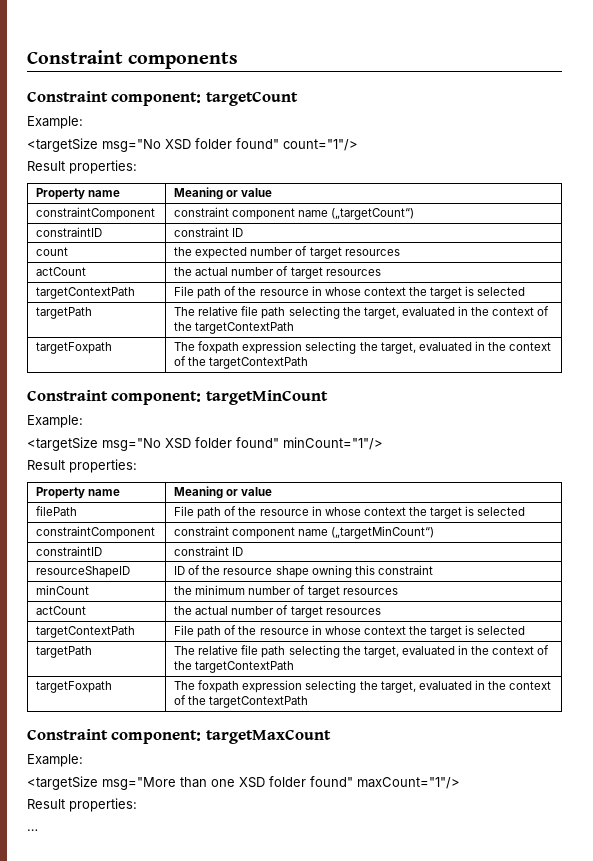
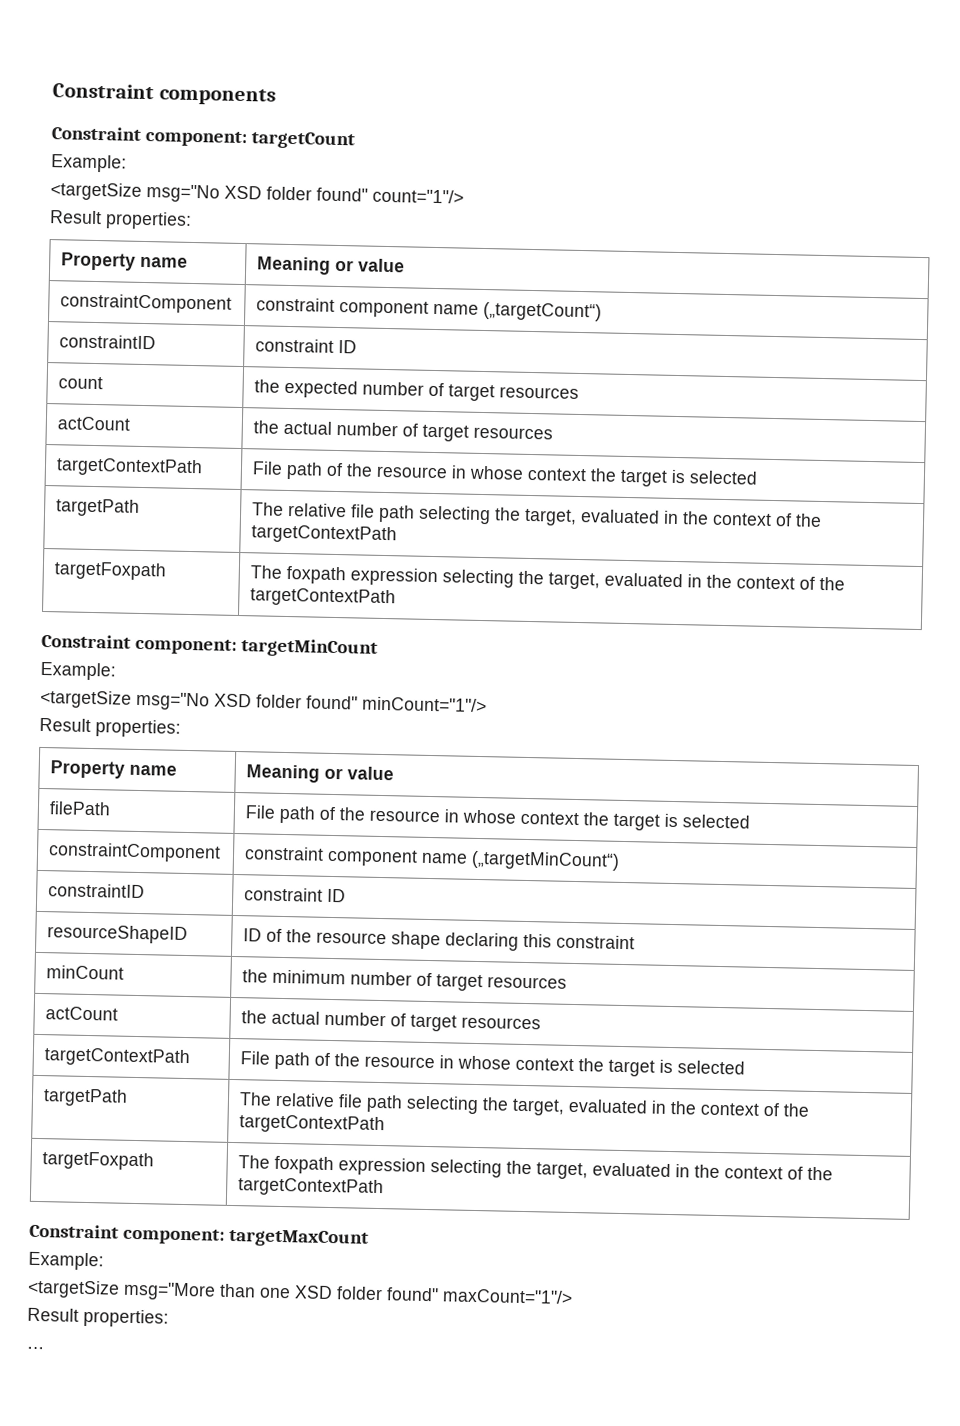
[311,565,352,578] owning -> [445,932,520,951] declaring

